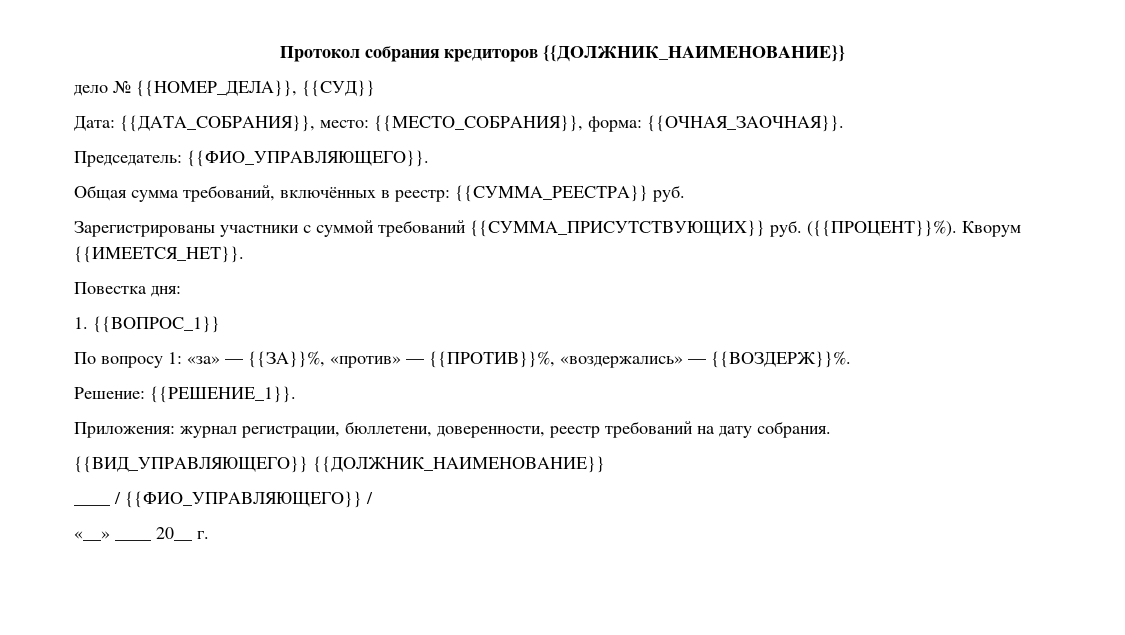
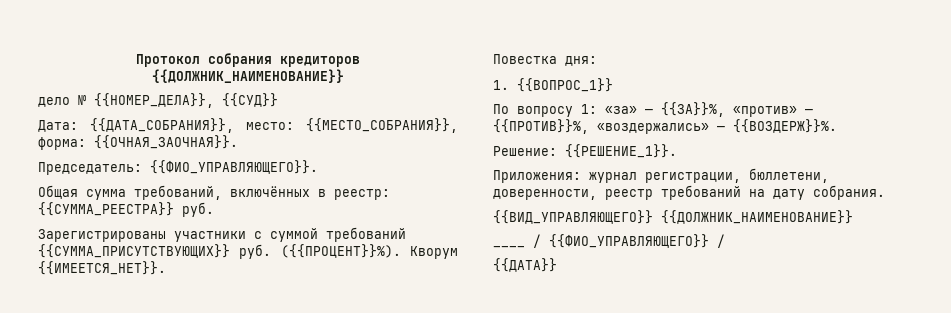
[74,527,209,541] «__» ____ 20__ г. -> [493,258,557,272] {{ДАТА}}

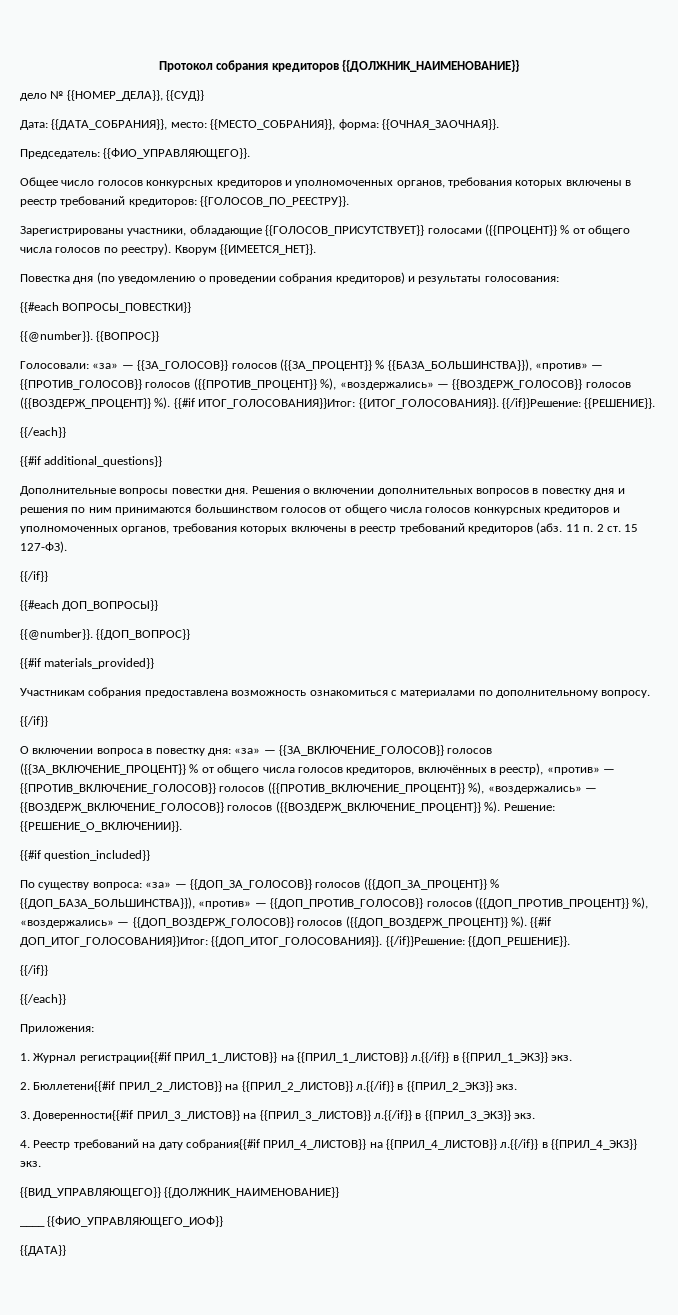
[38,185,390,200] [38,202,214,217] [38,227,406,242] [38,244,458,259] [38,261,166,275] [493,54,597,66] [493,78,613,92] [493,102,813,117] [493,119,837,134] [493,144,677,158] [493,168,829,183] [493,185,885,200] Общая сумма требований, включённых в реестр: {{СУММА_РЕЕСТРА}} руб. // Зарегистрированы участники с суммой требований {{СУММА_ПРИСУТСТВУЮЩИХ}} руб. ({{ПРОЦЕНТ}}%). Кворум {{ИМЕЕТСЯ_НЕТ}}. // Повестка дня: // 1. {{ВОПРОС_1}} // По вопросу 1: «за» — {{ЗА}}%, «против» — {{ПРОТИВ}}%, «воздержались» — {{ВОЗДЕРЖ}}%. // Решение: {{РЕШЕНИЕ_1}}. // Приложения: журнал регистрации, бюллетени, доверенности, реестр требований на дату собрания. -> [20,177,632,188] [20,196,350,207] [20,224,630,236] [20,243,316,255] [20,272,559,284] [20,302,192,313] [20,331,160,342] [20,359,604,371] [20,378,631,390] [20,397,656,409] [20,427,66,438] [20,456,163,467] [20,486,625,496] [20,504,620,515] [20,522,639,534] [20,541,67,553] [20,571,48,582] [20,600,159,611] [20,629,191,640] [20,658,155,669] [20,687,651,698] [20,716,48,727] [20,745,493,756] [20,763,616,775] [20,782,597,794] [20,801,555,813] [20,821,182,832] [20,850,151,861] [20,878,499,890] [20,897,649,909] [20,916,552,928] [20,936,571,947] [20,965,48,976] [20,994,66,1005] [20,1024,94,1034] [20,1052,573,1063] [20,1081,517,1092] [20,1110,535,1121] [20,1139,638,1150] [20,1161,41,1167] Общее число голосов конкурсных кредиторов и уполномоченных органов, требования которых включены в реестр требований кредиторов: {{ГОЛОСОВ_ПО_РЕЕСТРУ}}. // Зарегистрированы участники, обладающие {{ГОЛОСОВ_ПРИСУТСТВУЕТ}} голосами ({{ПРОЦЕНТ}} % от общего числа голосов по реестру). Кворум {{ИМЕЕТСЯ_НЕТ}}. // Повестка дня (по уведомлению о проведении собрания кредиторов) и результаты голосования: // {{#each ВОПРОСЫ_ПОВЕСТКИ}} // {{@number}}. {{ВОПРОС}} // Голосовали: «за» — {{ЗА_ГОЛОСОВ}} голосов ({{ЗА_ПРОЦЕНТ}} % {{БАЗА_БОЛЬШИНСТВА}}), «против» — {{ПРОТИВ_ГОЛОСОВ}} голосов ({{ПРОТИВ_ПРОЦЕНТ}} %), «воздержались» — {{ВОЗДЕРЖ_ГОЛОСОВ}} голосов ({{ВОЗДЕРЖ_ПРОЦЕНТ}} %). {{#if ИТОГ_ГОЛОСОВАНИЯ}}Итог: {{ИТОГ_ГОЛОСОВАНИЯ}}. {{/if}}Решение: {{РЕШЕНИЕ}}. // {{/each}} // {{#if additional_questions}} // Дополнительные вопросы повестки дня. Решения о включении дополнительных вопросов в повестку дня и решения по ним принимаются большинством голосов от общего числа голосов конкурсных кредиторов и уполномоченных органов, требования которых включены в реестр требований кредиторов (абз. 11 п. 2 ст. 15 127-ФЗ). // {{/if}} // {{#each ДОП_ВОПРОСЫ}} // {{@number}}. {{ДОП_ВОПРОС}} // {{#if materials_provided}} // Участникам собрания предоставлена возможность ознакомиться с материалами по дополнительному вопросу. // {{/if}} // О включении вопроса в повестку дня: «за» — {{ЗА_ВКЛЮЧЕНИЕ_ГОЛОСОВ}} голосов ({{ЗА_ВКЛЮЧЕНИЕ_ПРОЦЕНТ}} % от общего числа голосов кредиторов, включённых в реестр), «против» — {{ПРОТИВ_ВКЛЮЧЕНИЕ_ГОЛОСОВ}} голосов ({{ПРОТИВ_ВКЛЮЧЕНИЕ_ПРОЦЕНТ}} %), «воздержались» — {{ВОЗДЕРЖ_ВКЛЮЧЕНИЕ_ГОЛОСОВ}} голосов ({{ВОЗДЕРЖ_ВКЛЮЧЕНИЕ_ПРОЦЕНТ}} %). Решение: {{РЕШЕНИЕ_О_ВКЛЮЧЕНИИ}}. // {{#if question_included}} // По существу вопроса: «за» — {{ДОП_ЗА_ГОЛОСОВ}} голосов ({{ДОП_ЗА_ПРОЦЕНТ}} % {{ДОП_БАЗА_БОЛЬШИНСТВА}}), «против» — {{ДОП_ПРОТИВ_ГОЛОСОВ}} голосов ({{ДОП_ПРОТИВ_ПРОЦЕНТ}} %), «воздержались» — {{ДОП_ВОЗДЕРЖ_ГОЛОСОВ}} голосов ({{ДОП_ВОЗДЕРЖ_ПРОЦЕНТ}} %). {{#if ДОП_ИТОГ_ГОЛОСОВАНИЯ}}Итог: {{ДОП_ИТОГ_ГОЛОСОВАНИЯ}}. {{/if}}Решение: {{ДОП_РЕШЕНИЕ}}. // {{/if}} // {{/each}} // Приложения: // 1. Журнал регистрации{{#if ПРИЛ_1_ЛИСТОВ}} на {{ПРИЛ_1_ЛИСТОВ}} л.{{/if}} в {{ПРИЛ_1_ЭКЗ}} экз. // 2. Бюллетени{{#if ПРИЛ_2_ЛИСТОВ}} на {{ПРИЛ_2_ЛИСТОВ}} л.{{/if}} в {{ПРИЛ_2_ЭКЗ}} экз. // 3. Доверенности{{#if ПРИЛ_3_ЛИСТОВ}} на {{ПРИЛ_3_ЛИСТОВ}} л.{{/if}} в {{ПРИЛ_3_ЭКЗ}} экз. // 4. Реестр требований на дату собрания{{#if ПРИЛ_4_ЛИСТОВ}} на {{ПРИЛ_4_ЛИСТОВ}} л.{{/if}} в {{ПРИЛ_4_ЭКЗ}} экз.
[533,234,725,248] / {{ФИО_УПРАВЛЯЮЩЕГО}} / -> [47,1216,224,1227] {{ФИО_УПРАВЛЯЮЩЕГО_ИОФ}}

